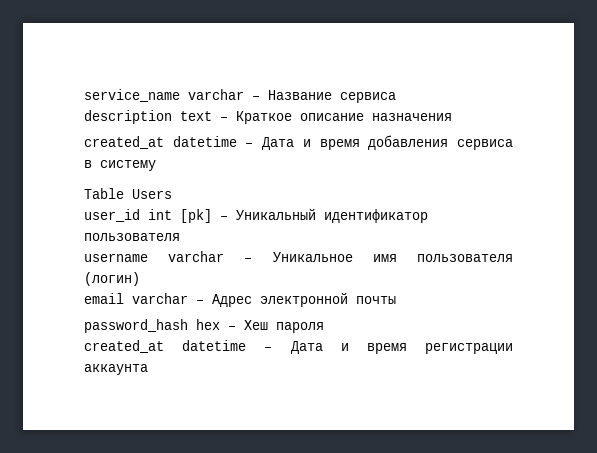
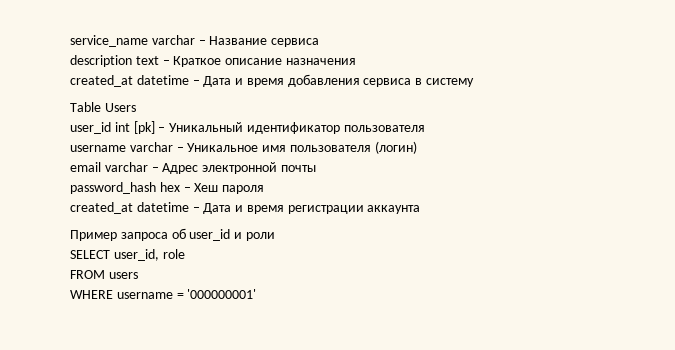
(148, 369) none -> [70,228,275,241] [70,249,185,261] [70,270,138,279] [70,289,257,299] // Пример запроса об user_id и роли // SELECT user_id, role // FROM users // WHERE username = '000000001'

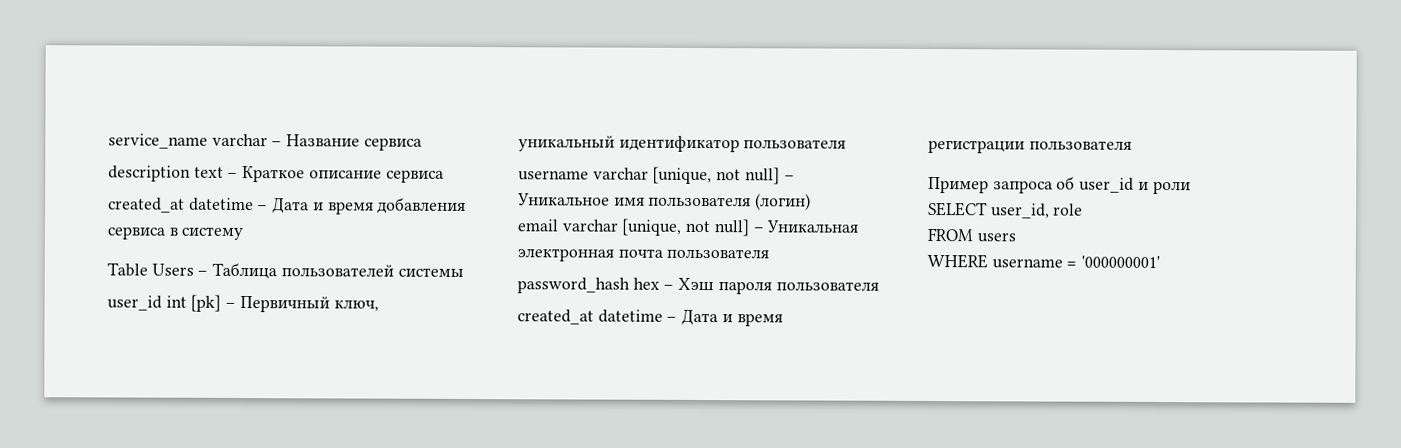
[285,58,356,65] назначения -> [385,169,444,183] сервиса
(136, 107) none -> [197,262,464,280] – Таблица пользователей системы
[169,122,244,132] Уникальный -> [239,295,379,313] [518,135,615,152] Первичный ключ, уникальный
(173, 147) none -> [652,166,780,185] [unique, not null]
[151,162,316,174] – Адрес электронной почты -> [621,218,860,237] [517,248,770,262] [unique, not null] – Уникальная электронная почта пользователя
[194,183,219,192] Хеш -> [678,277,715,292] Хэш
(265, 189) none -> [775,281,879,291] пользователя
[367,205,421,214] аккаунта -> [1028,140,1132,150] пользователя

